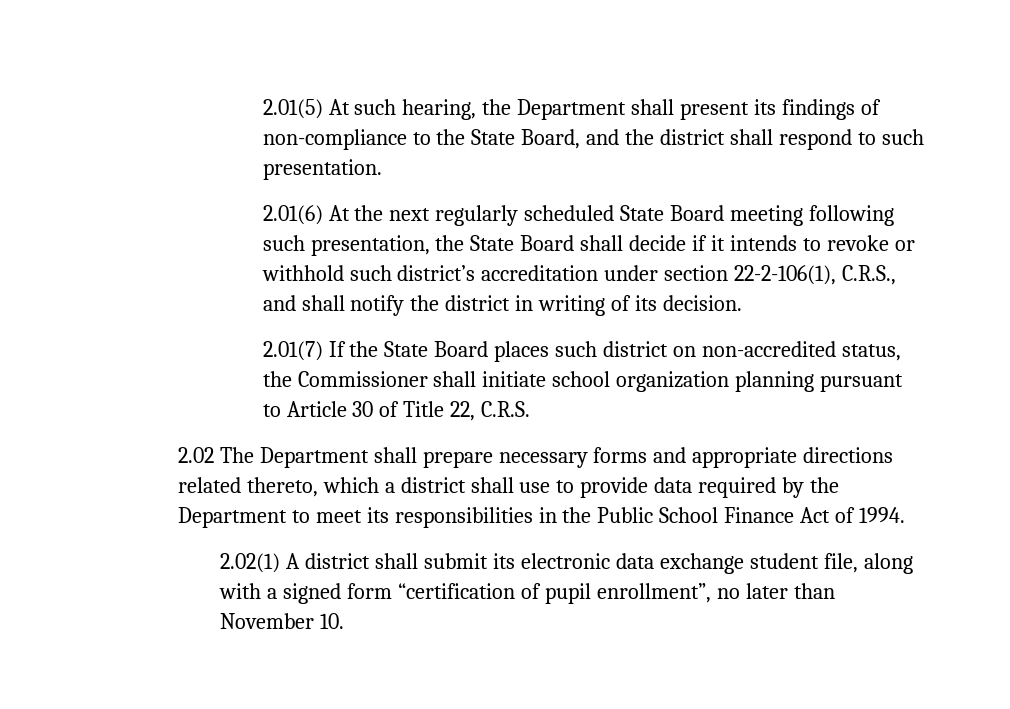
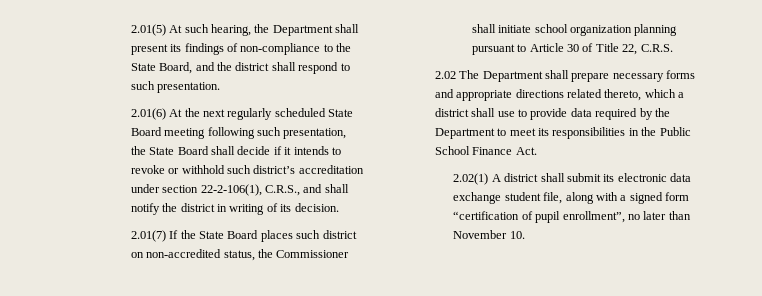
[800,507,906,523] Act of 1994. -> [515,147,537,155] Act.

